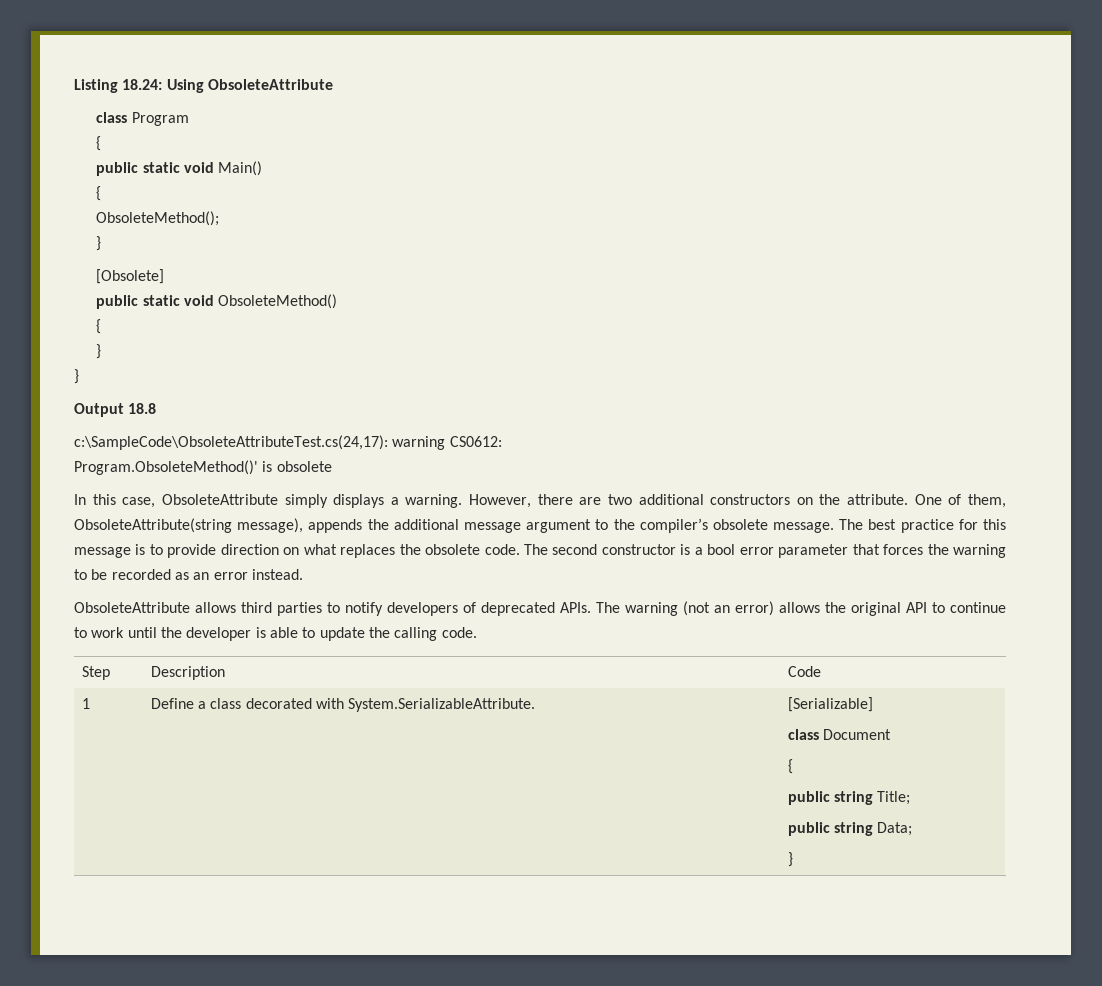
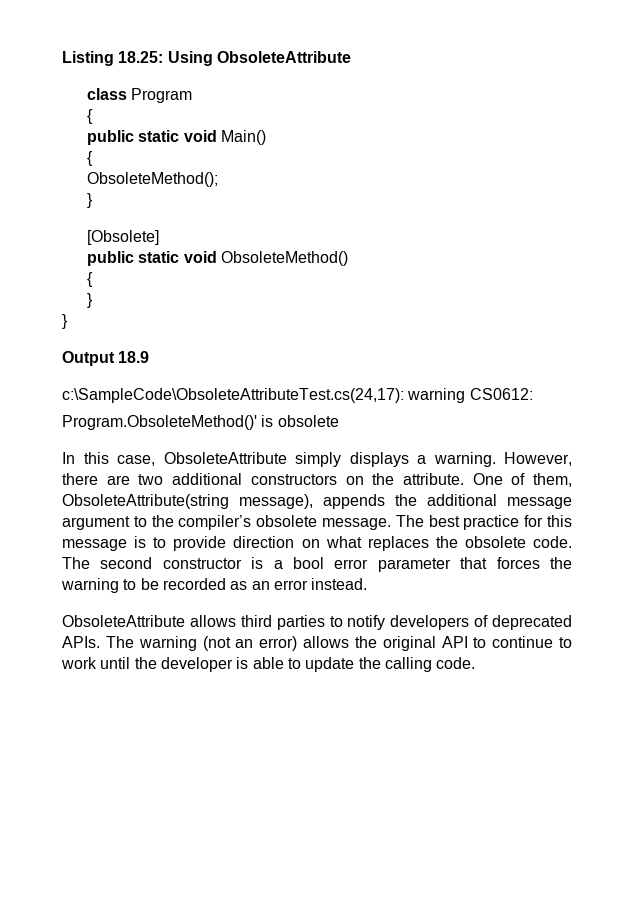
[122,79,163,90] 18.24: -> [118,51,164,63] 18.25:
[128,403,157,414] 18.8 -> [118,351,150,363] 18.9
[81,666,110,680] [150,666,225,680] [787,666,821,677] [81,698,90,709] [150,698,536,712] [787,697,873,712] [787,729,891,740] [787,759,793,774] [787,791,911,805] [787,822,913,836] [787,852,793,867] // Step | Description | Code // 1 | Define a class decorated with System.SerializableAttribute. | [Serializable] // class Document // { // public string Title; // public string Data; // } -> (476, 663) none

